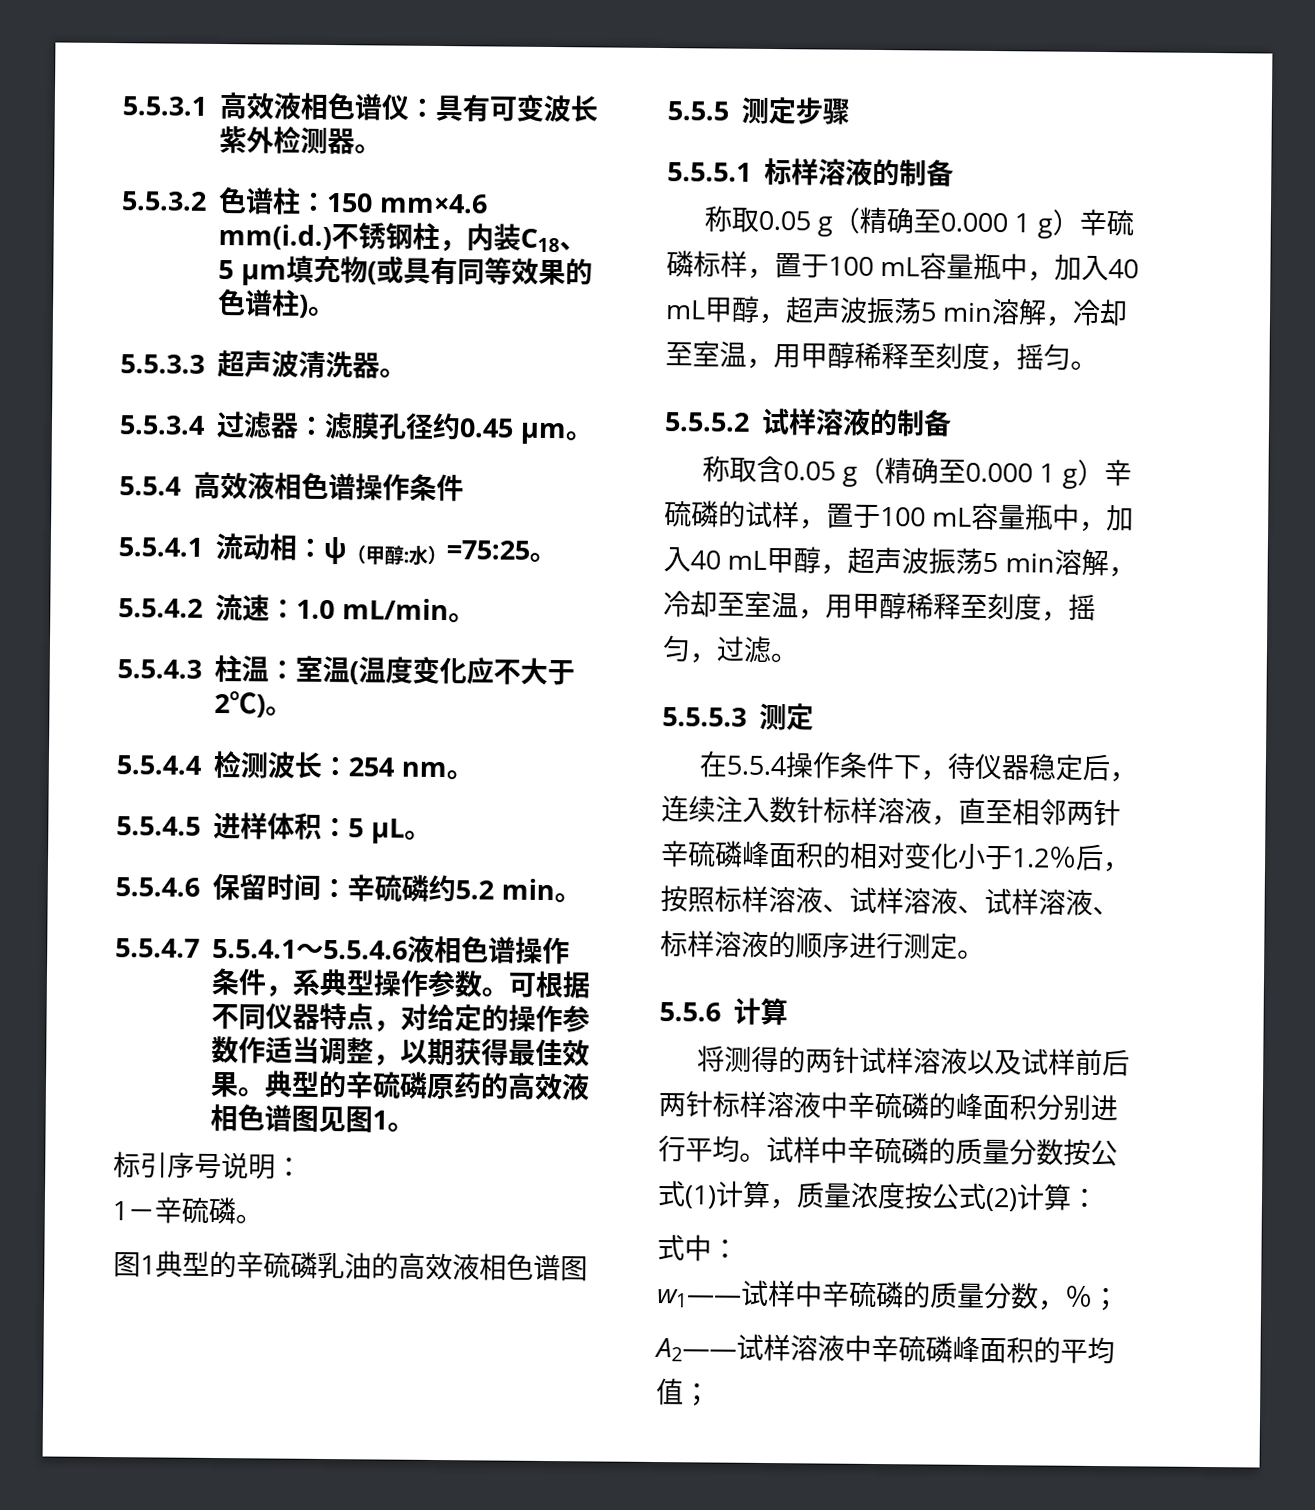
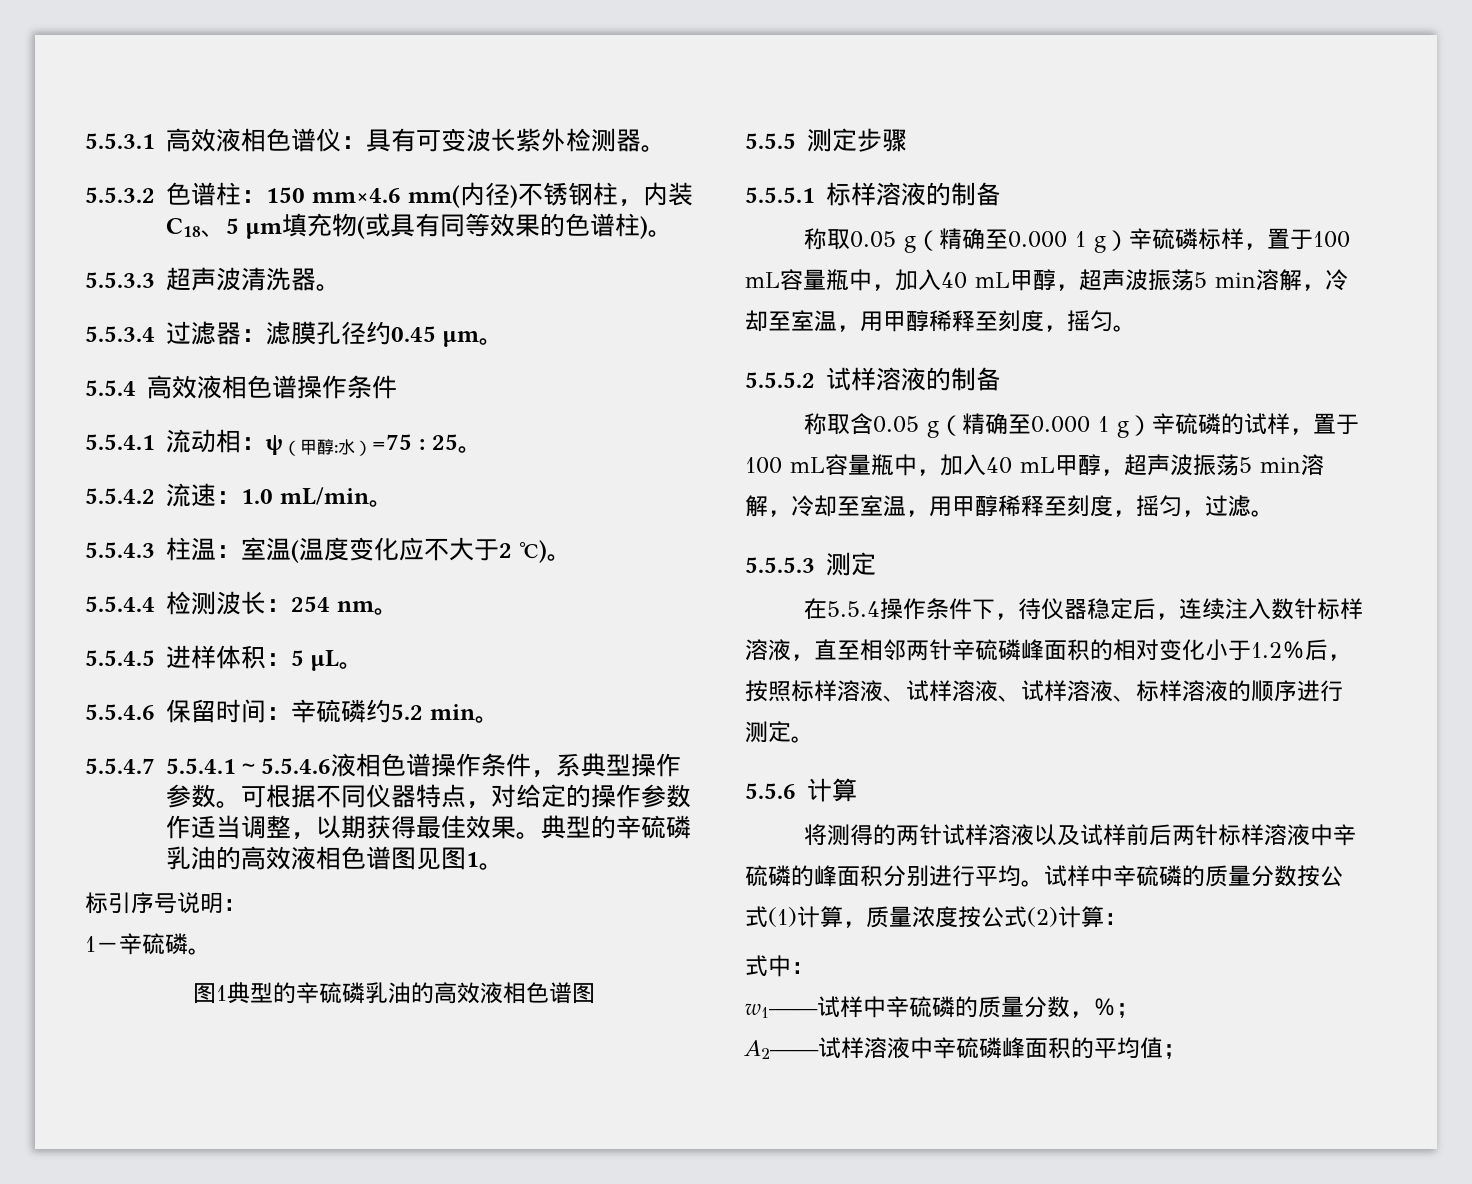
[218,223,333,251] mm(i.d.) -> [407,182,518,208] mm(内径)
[446,540,531,560] =75:25 -> [372,434,458,450] =75 : 25
[214,690,267,718] 2℃) -> [499,540,548,563] 2 ℃)
[426,1072,483,1100] 原药 -> [166,846,217,870] 乳油

